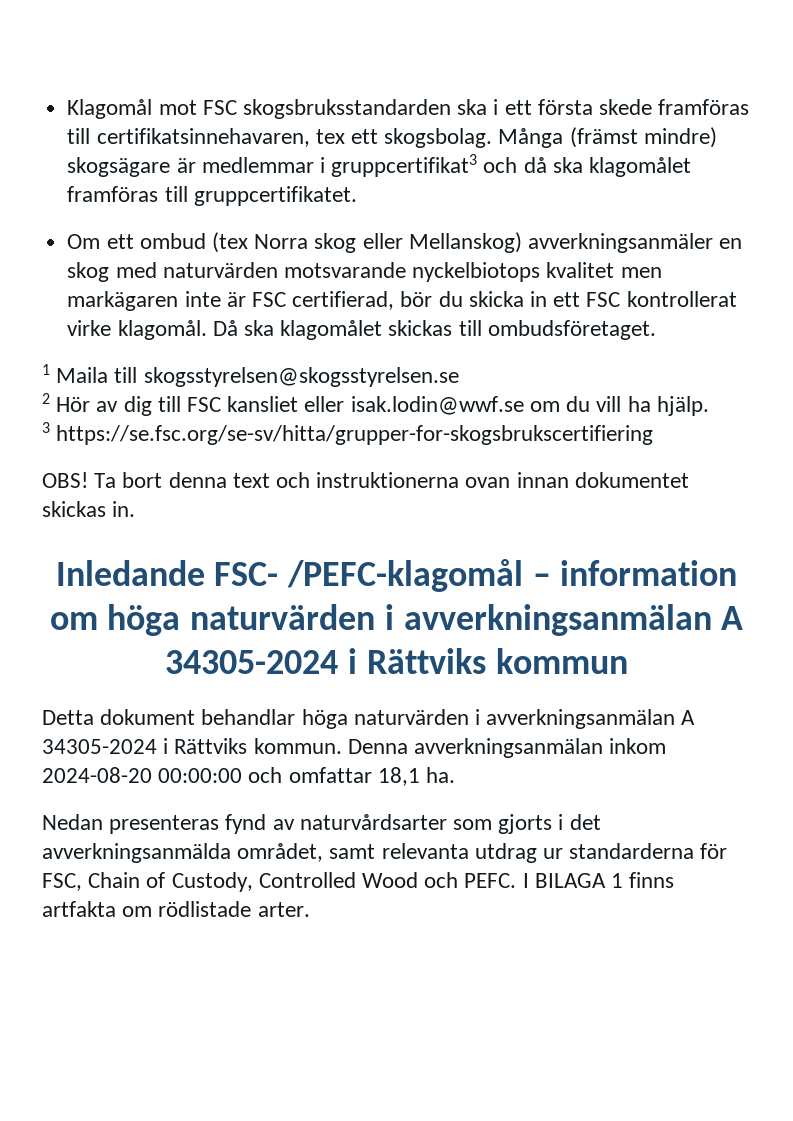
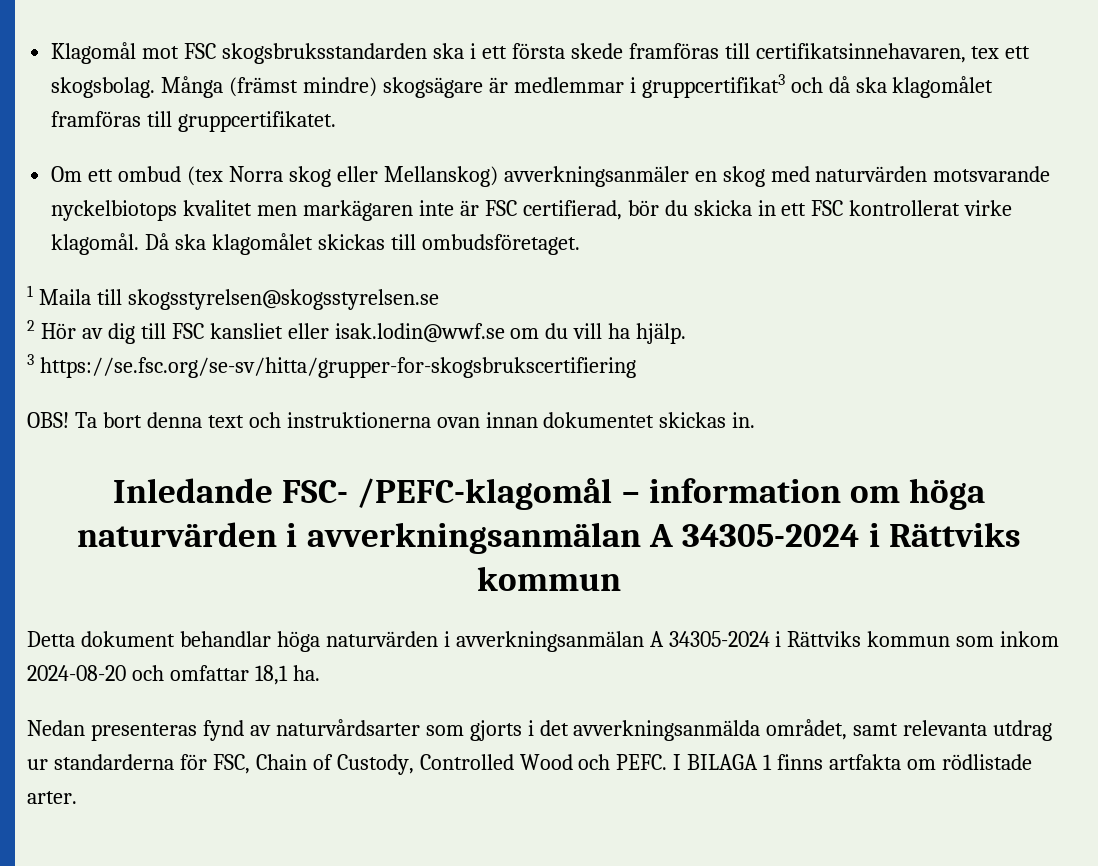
[253,738,604,758] kommun. Denna avverkningsanmälan -> [867,631,995,647] kommun som
[158,768,243,783] 00:00:00 -> (126, 673) none

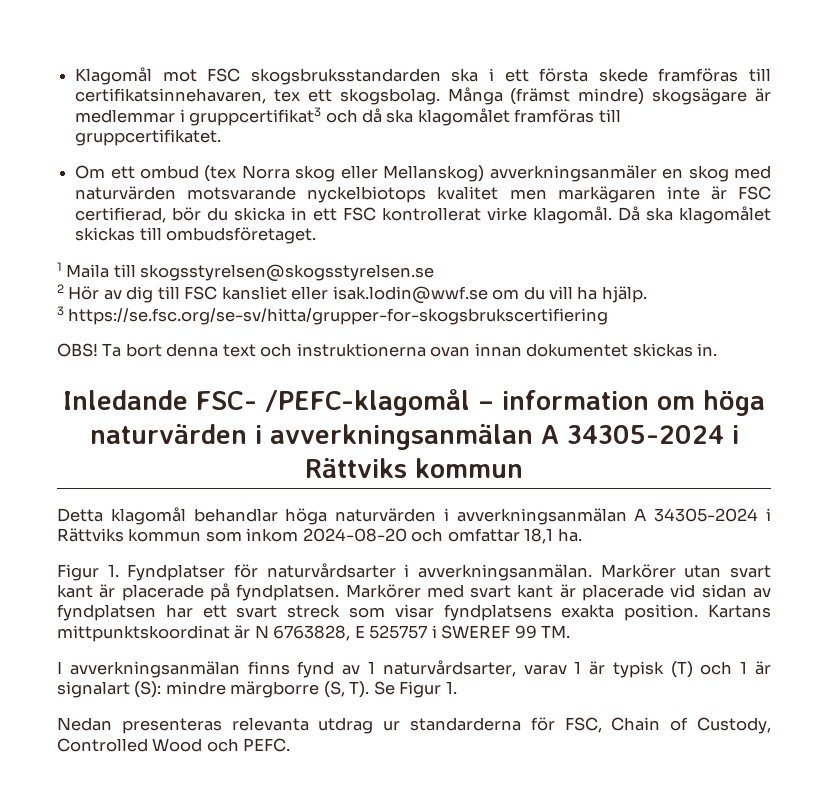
[80,631,175,647] dokument -> [110,507,186,525] klagomål
[27,719,899,741] Nedan presenteras fynd av naturvårdsarter som gjorts i det avverkningsanmälda området, samt -> [57,563,771,581] [57,583,771,601] [57,604,771,621] [57,625,571,642] [57,660,772,678] [57,681,457,698] [57,717,222,734] Figur 1. Fyndplatser för naturvårdsarter i avverkningsanmälan. Markörer utan svart kant är placerade på fyndplatsen. Markörer med svart kant är placerade vid sidan av fyndplatsen har ett svart streck som visar fyndplatsens exakta position. Kartans mittpunktskoordinat är N 6763828, E 525757 i SWEREF 99 TM. // I avverkningsanmälan finns fynd av 1 naturvårdsarter, varav 1 är typisk (T) och 1 är signalart (S): mindre märgborre (S, T). Se Figur 1. // Nedan presenteras
[673,754,1032,770] [27,791,77,804] I BILAGA 1 finns artfakta om rödlistade arter. -> (291, 745) none

